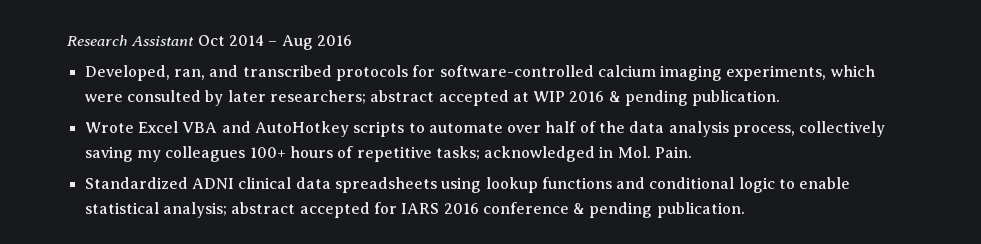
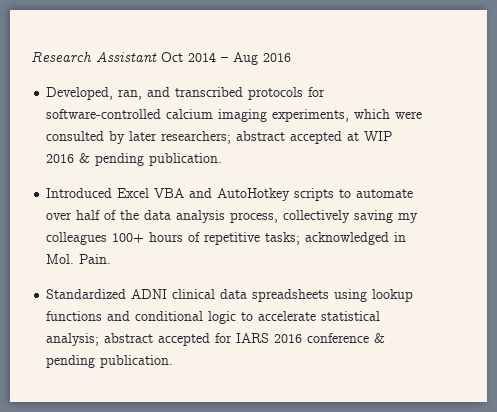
[84,122,134,133] Wrote -> [46,188,113,198] Introduced
[799,177,851,189] enable -> [258,311,317,321] accelerate

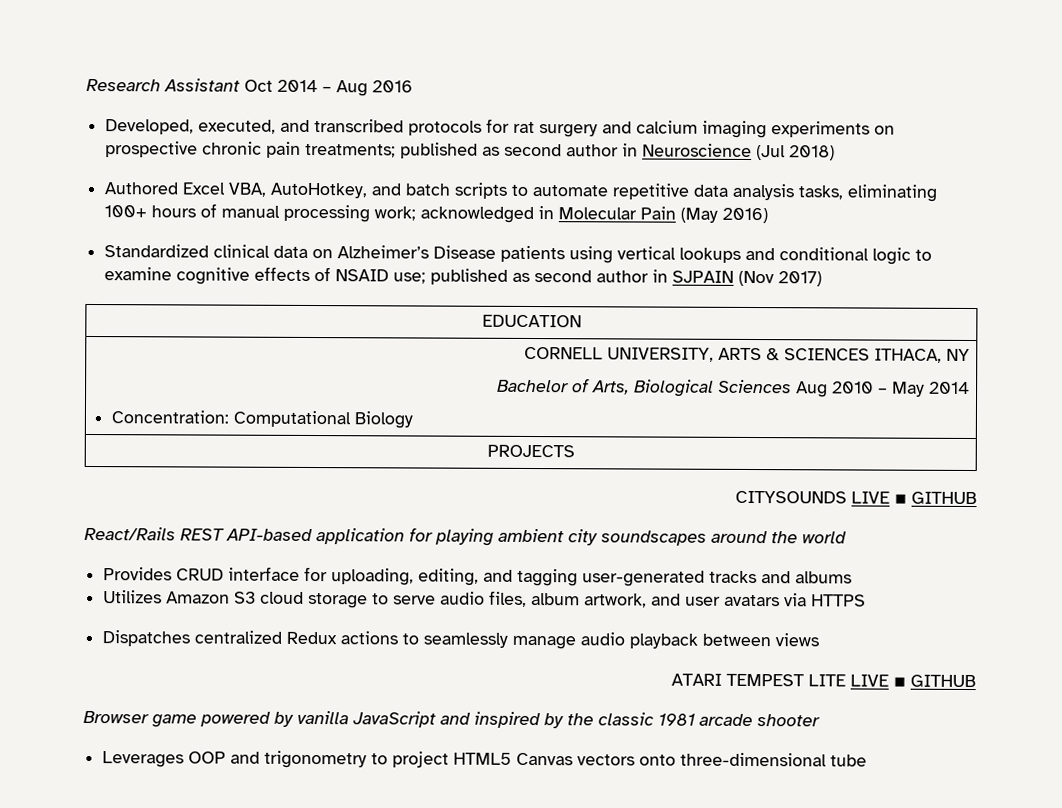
[118,89,143,100] ran, -> [198,119,277,134] executed,
[46,109,423,122] [46,131,393,144] [46,153,223,166] [46,188,414,201] [46,210,419,223] [46,232,407,245] [46,254,112,264] software-controlled calcium imaging experiments, which were consulted by later researchers; abstract accepted at WIP 2016 & pending publication. // Introduced Excel VBA and AutoHotkey scripts to automate over half of the data analysis process, collectively saving my colleagues 100+ hours of repetitive tasks; acknowledged in Mol. Pain. -> [513,120,896,139] [105,141,836,161] [104,182,938,202] [104,203,769,224] rat surgery and calcium imaging experiments on prospective chronic pain treatments; published as second author in Neuroscience (Jul 2018) // Authored Excel VBA, AutoHotkey, and batch scripts to automate repetitive data analysis tasks, eliminating 100+ hours of manual processing work; acknowledged in Molecular Pain (May 2016)
[131,289,168,299] ADNI -> (210, 251) none
[252,289,414,302] [46,311,381,324] [46,333,386,346] [46,355,174,368] spreadsheets using lookup functions and conditional logic to accelerate statistical analysis; abstract accepted for IARS 2016 conference & pending publication. -> [312,245,933,265] [104,266,823,287] [481,314,582,328] [524,346,971,363] [497,378,971,398] [111,410,414,429] [486,444,575,458] [735,490,977,505] [84,526,847,546] [103,566,853,587] [103,590,867,609] [102,630,820,650] [671,673,976,688] [83,710,820,729] [102,750,868,769] on Alzheimer’s Disease patients using vertical lookups and conditional logic to examine cognitive effects of NSAID use; published as second author in SJPAIN (Nov 2017) // EDUCATION // CORNELL UNIVERSITY, ARTS & SCIENCES ITHACA, NY // Bachelor of Arts, Biological Sciences Aug 2010 – May 2014 // Concentration: Computational Biology // PROJECTS // CITYSOUNDS LIVE ▪ GITHUB // React/Rails REST API-based application for playing ambient city soundscapes around the world // Provides CRUD interface for uploading, editing, and tagging user-generated tracks and albums // Utilizes Amazon S3 cloud storage to serve audio files, album artwork, and user avatars via HTTPS // Dispatches centralized Redux actions to seamlessly manage audio playback between views // ATARI TEMPEST LITE LIVE ▪ GITHUB // Browser game powered by vanilla JavaScript and inspired by the classic 1981 arcade shooter // Leverages OOP and trigonometry to project HTML5 Canvas vectors onto three-dimensional tube

